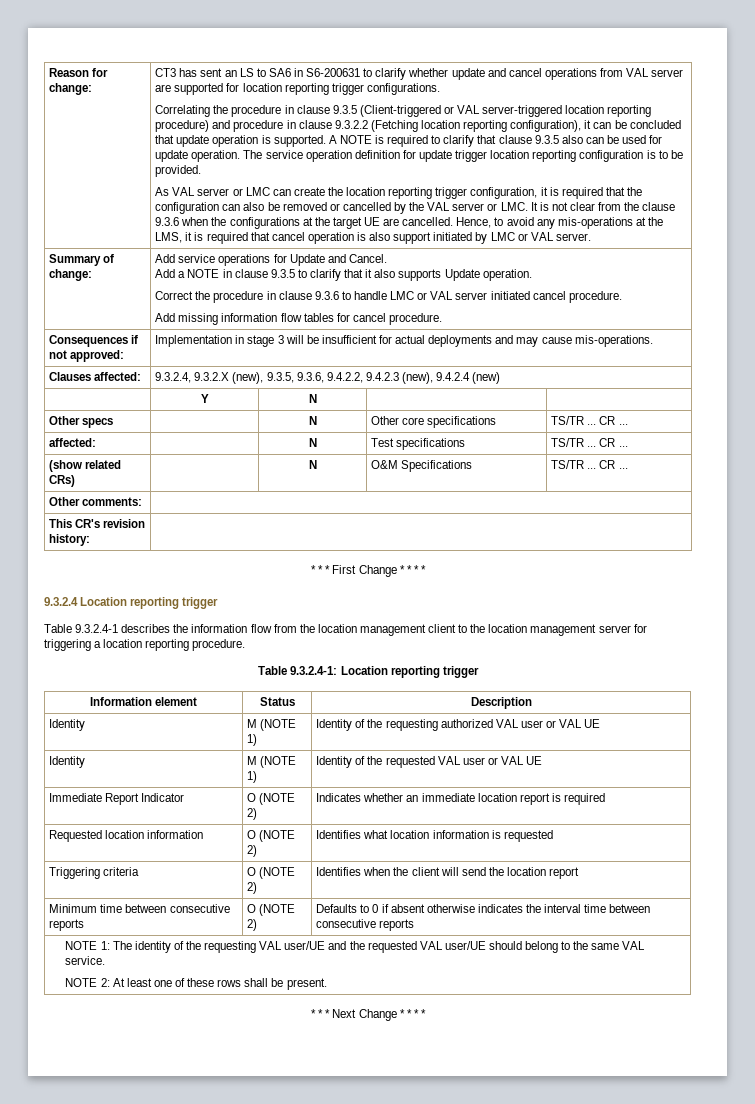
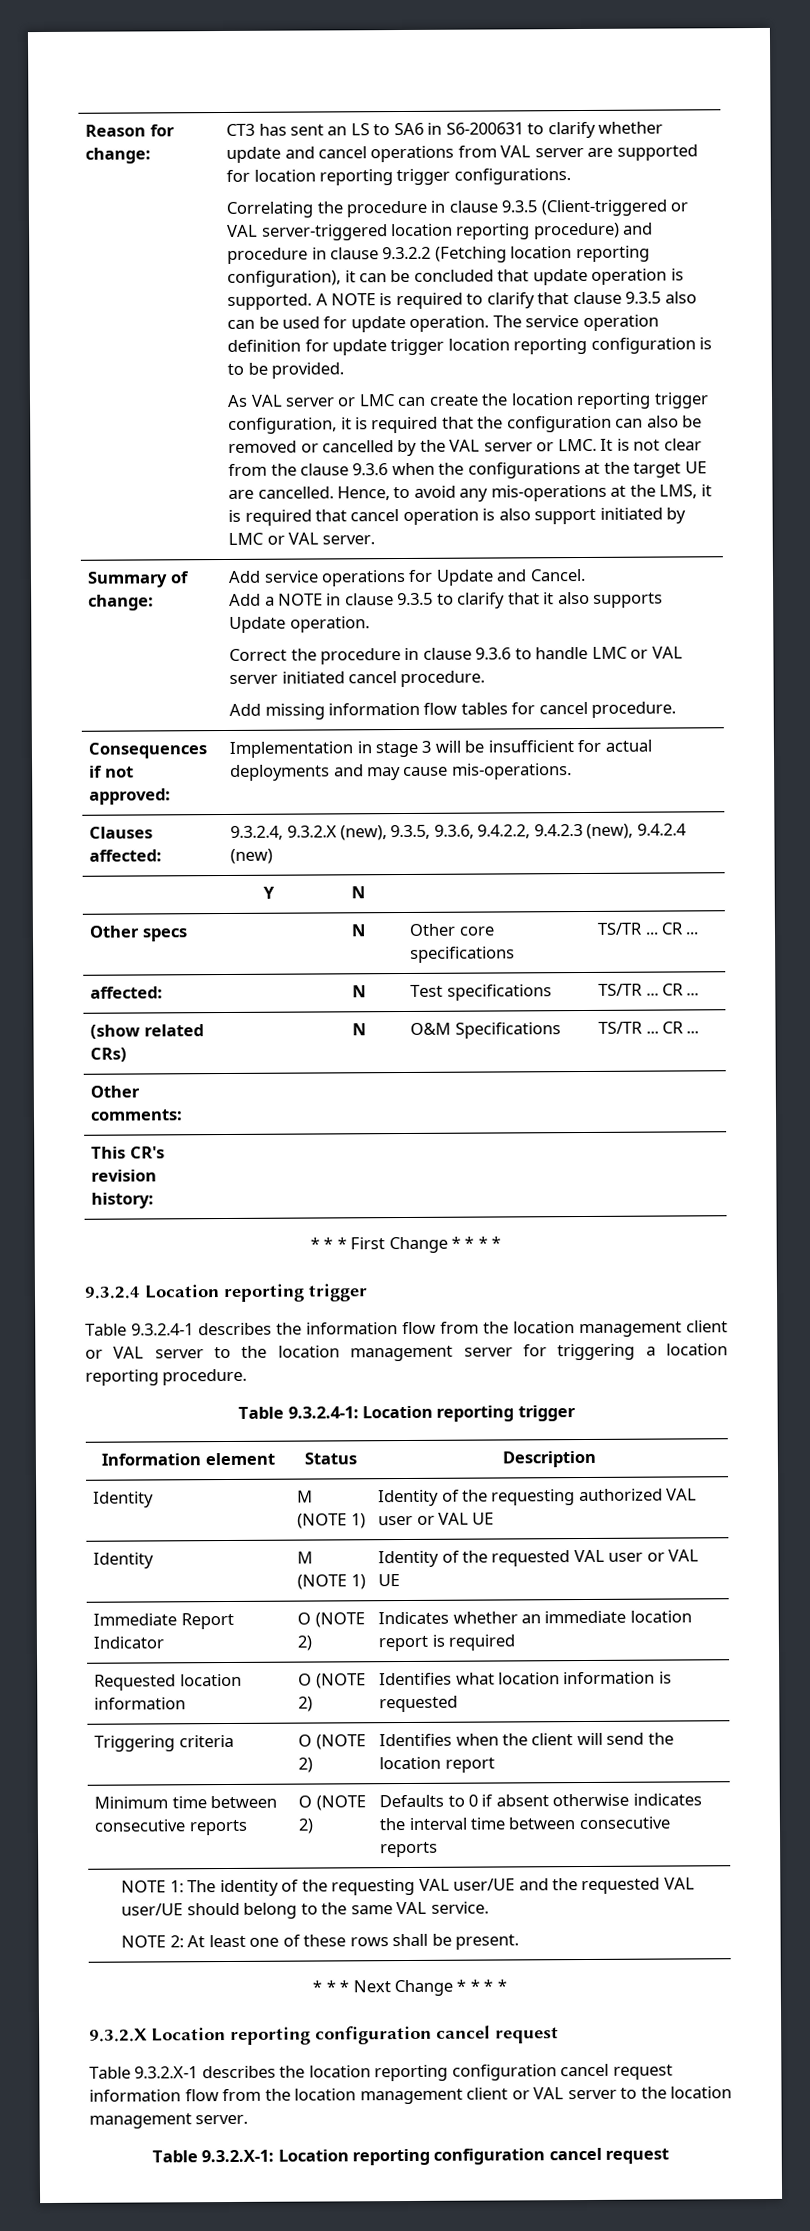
(457, 628) none -> [85,1346,204,1359] or VAL server
(426, 1013) none -> [89,2025,559,2045] [89,2063,673,2082] [89,2086,732,2105] [89,2113,249,2129] [151,2147,670,2166] // 9.3.2.X Location reporting configuration cancel request // Table 9.3.2.X-1 describes the location reporting configuration cancel request information flow from the location management client or VAL server to the location management server. // Table 9.3.2.X-1: Location reporting configuration cancel request

